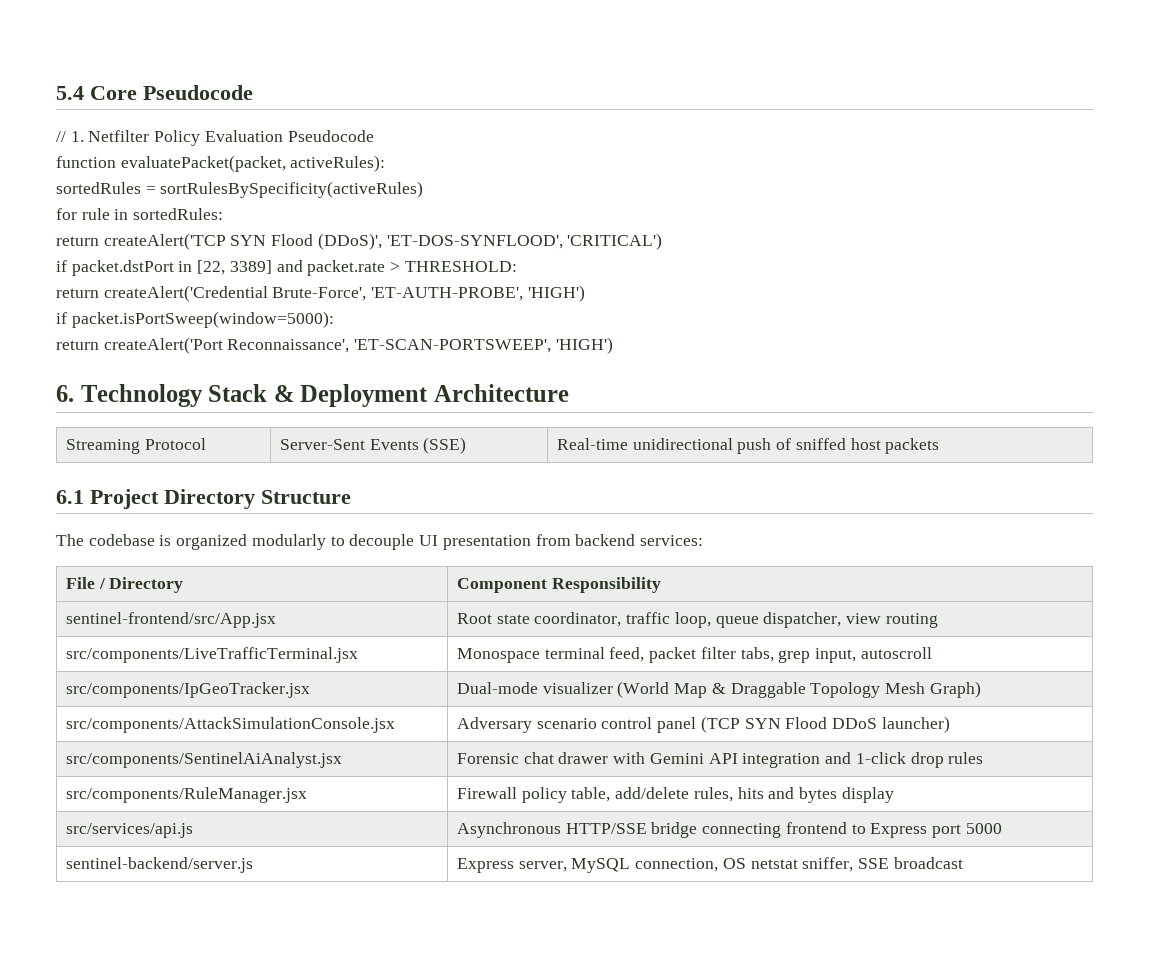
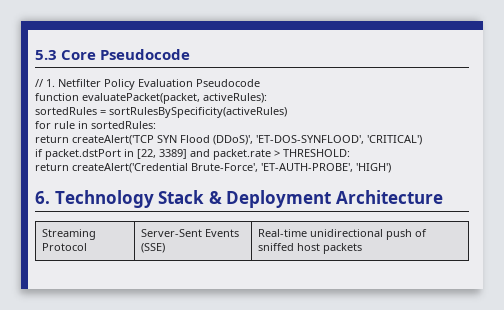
[56,86,84,100] 5.4 -> [35,50,57,60] 5.3
[56,311,334,328] [56,337,613,354] // if packet.isPortSweep(window=5000): // return createAlert('Port Reconnaissance', 'ET-SCAN-PORTSWEEP', 'HIGH') -> (391, 168) none
[56,489,351,509] [56,534,703,550] [65,577,184,593] [456,577,661,593] [65,612,276,628] [456,612,938,628] [65,647,358,663] [456,647,932,663] [65,682,310,698] [456,681,981,698] [65,717,395,733] [456,716,950,733] [65,752,342,768] [456,752,984,768] [65,787,307,803] [456,787,894,803] [65,823,193,838] [456,822,1002,838] [65,857,253,873] [456,857,963,873] // 6.1 Project Directory Structure // The codebase is organized modularly to decouple UI presentation from backend services: // File / Directory | Component Responsibility // sentinel-frontend/src/App.jsx | Root state coordinator, traffic loop, queue dispatcher, view routing // src/components/LiveTrafficTerminal.jsx | Monospace terminal feed, packet filter tabs, grep input, autoscroll // src/components/IpGeoTracker.jsx | Dual-mode visualizer (World Map & Draggable Topology Mesh Graph) // src/components/AttackSimulationConsole.jsx | Adversary scenario control panel (TCP SYN Flood DDoS launcher) // src/components/SentinelAiAnalyst.jsx | Forensic chat drawer with Gemini API integration and 1-click drop rules // src/components/RuleManager.jsx | Firewall policy table, add/delete rules, hits and bytes display // src/services/api.js | Asynchronous HTTP/SSE bridge connecting frontend to Express port 5000 // sentinel-backend/server.js | Express server, MySQL connection, OS netstat sniffer, SSE broadcast -> (363, 248) none

